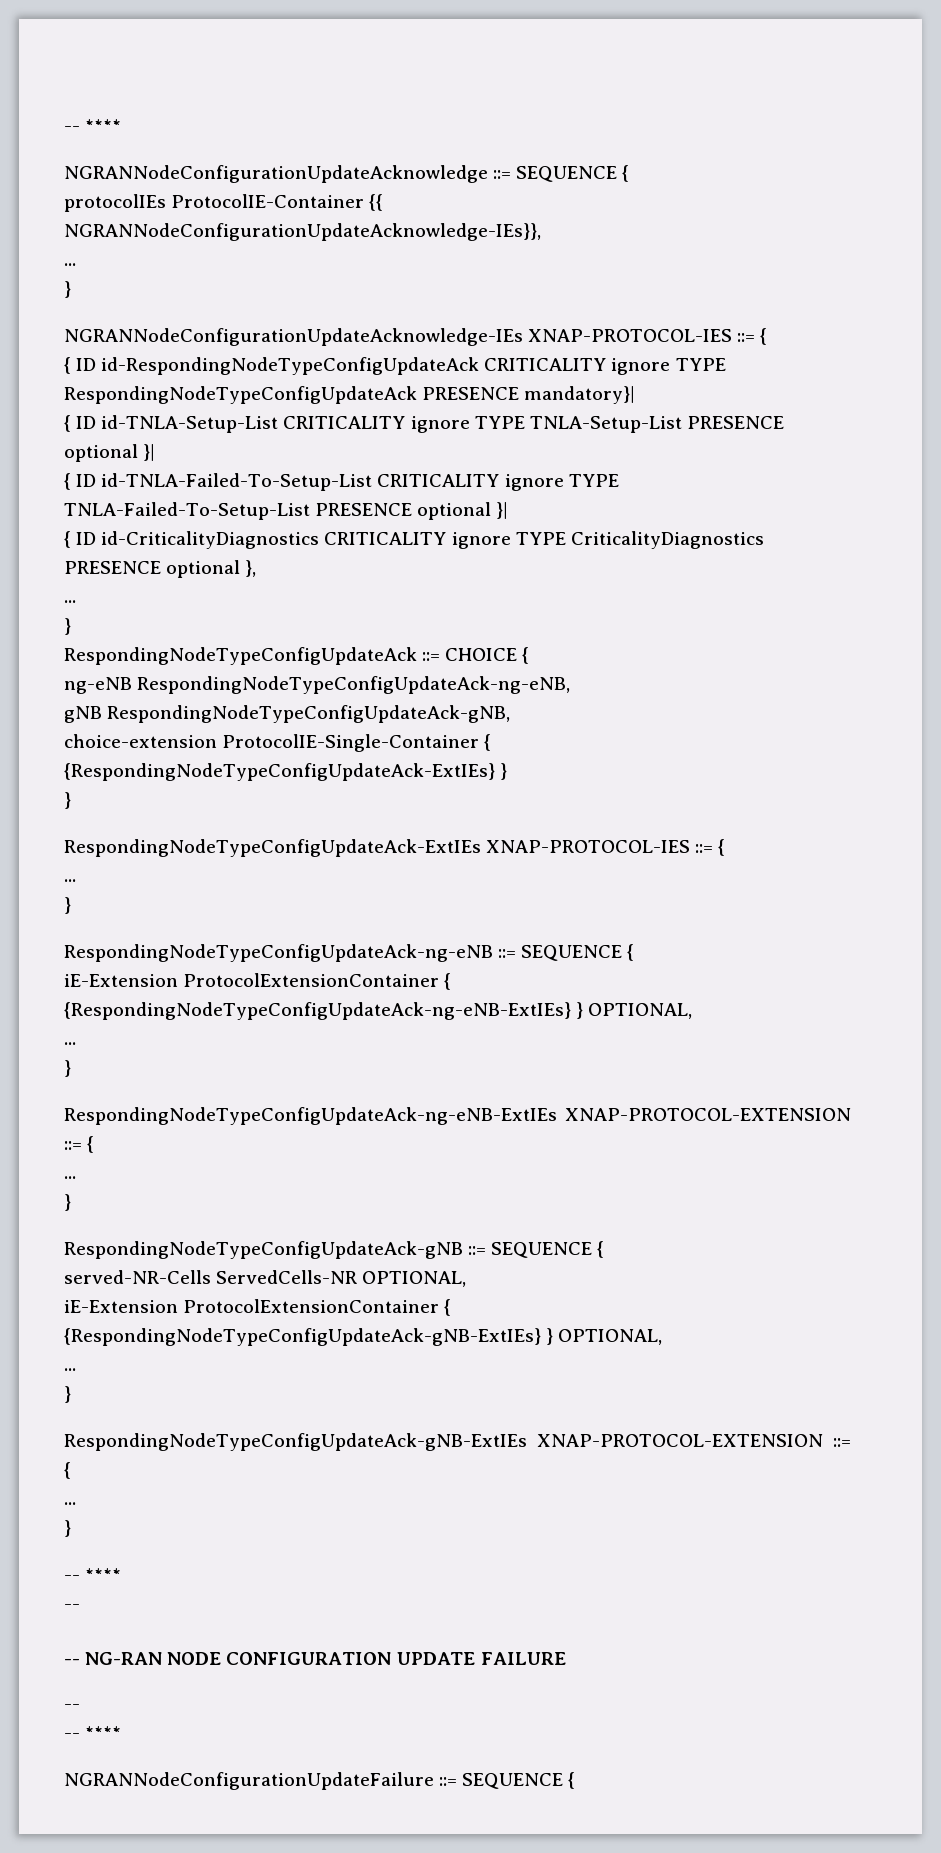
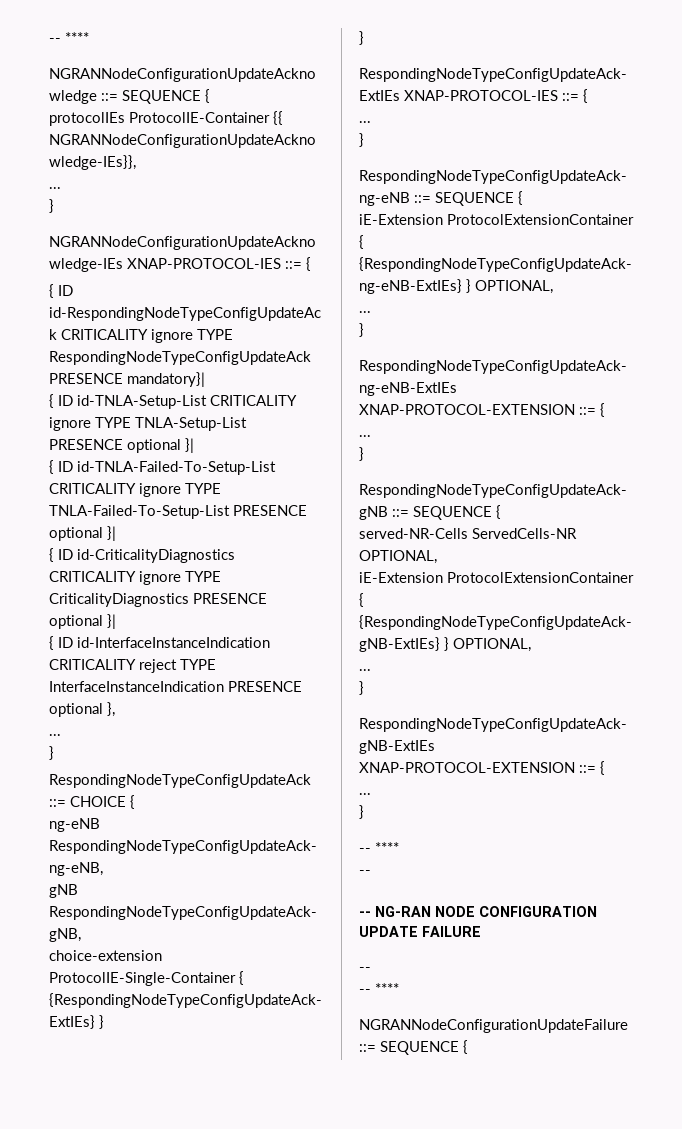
(241, 569) none -> [107,614,116,629] [49,636,270,650] [49,659,216,673] [49,681,302,692] [49,703,103,717] }| // { ID id-InterfaceInstanceIndication CRITICALITY reject TYPE InterfaceInstanceIndication PRESENCE optional

